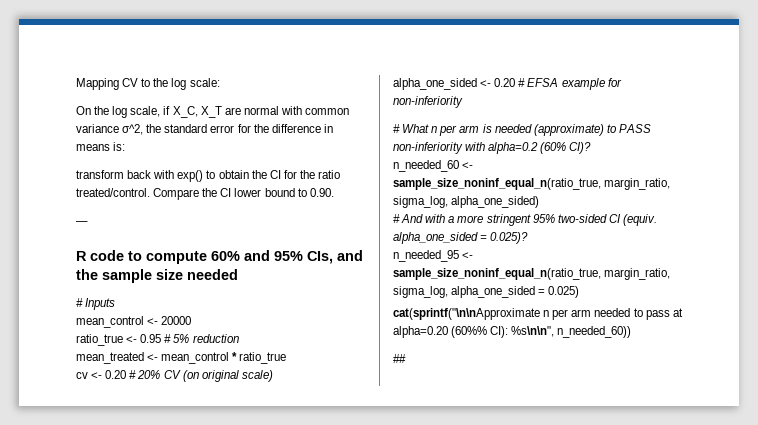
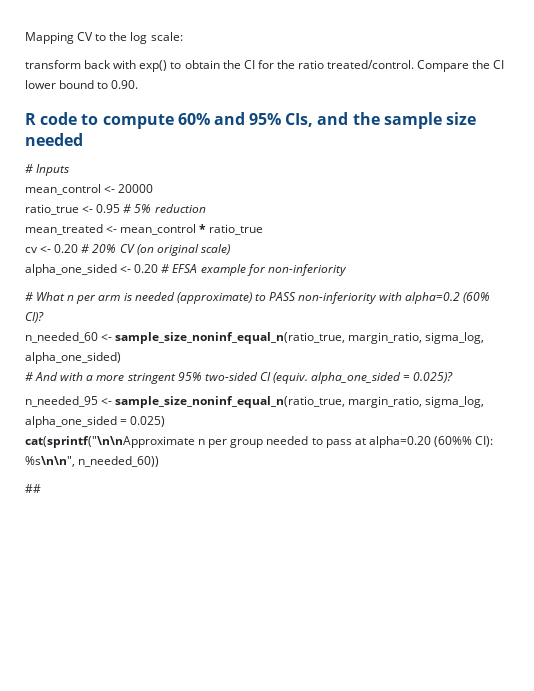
[76,106,350,118] [76,124,333,135] [76,142,126,151] // On the log scale, if X_C, X_T are normal with common variance σ^2, the standard error for the difference in means is: -> (183, 36) none
[76,221,88,225] // — -> (139, 84) none
[571,309,592,317] arm -> [230,439,264,448] group

